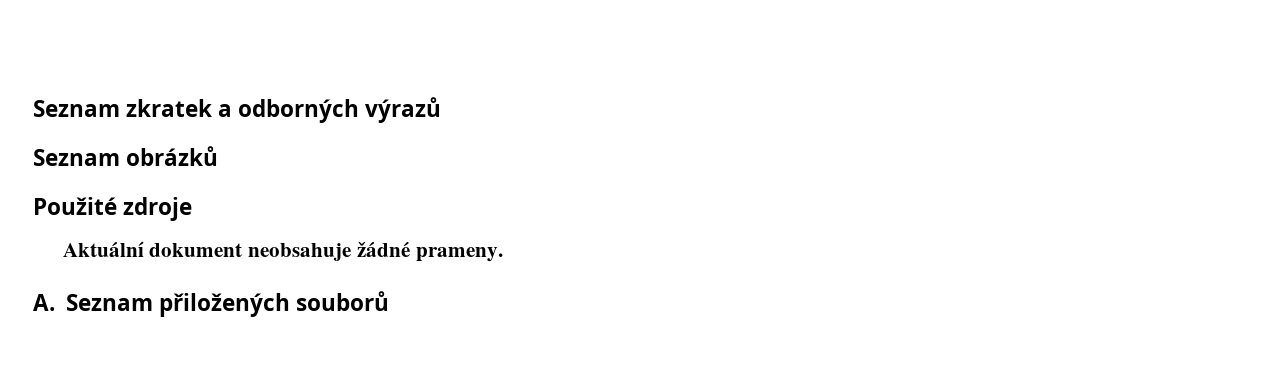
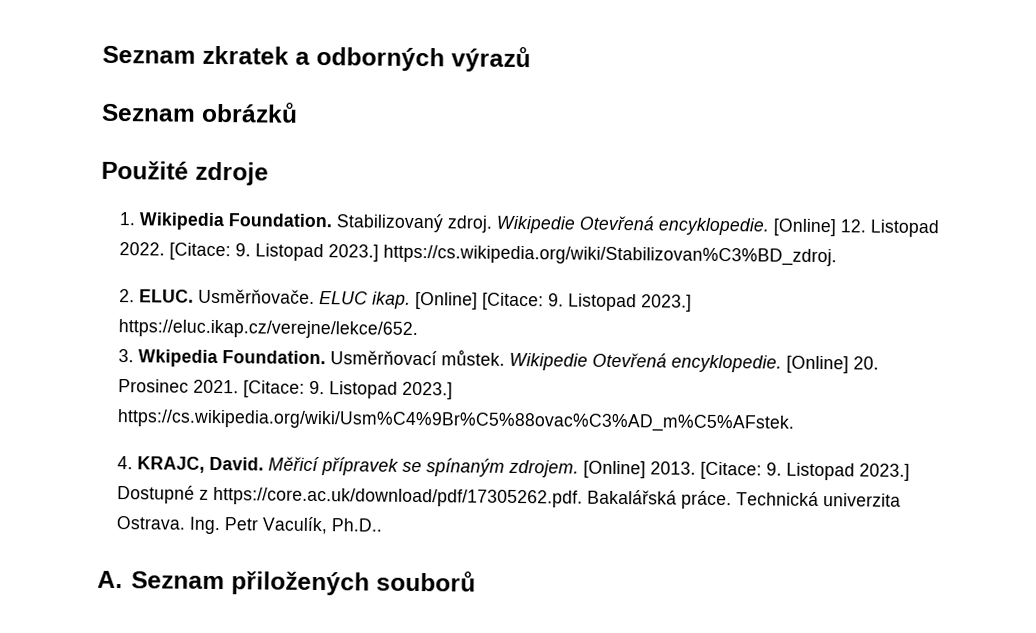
[62,241,503,262] Aktuální dokument neobsahuje žádné prameny. -> [119,212,940,238] [119,242,838,267] [119,288,693,312] [118,319,419,340] [118,349,880,374] [118,379,454,400] [117,409,796,433] [117,456,911,481] [117,485,902,510] [116,516,383,535] 1. Wikipedia Foundation. Stabilizovaný zdroj. Wikipedie Otevřená encyklopedie. [Online] 12. Listopad 2022. [Citace: 9. Listopad 2023.] https://cs.wikipedia.org/wiki/Stabilizovan%C3%BD_zdroj. // 2. ELUC. Usměrňovače. ELUC ikap. [Online] [Citace: 9. Listopad 2023.] https://eluc.ikap.cz/verejne/lekce/652. // 3. Wkipedia Foundation. Usměrňovací můstek. Wikipedie Otevřená encyklopedie. [Online] 20. Prosinec 2021. [Citace: 9. Listopad 2023.] https://cs.wikipedia.org/wiki/Usm%C4%9Br%C5%88ovac%C3%AD_m%C5%AFstek. // 4. KRAJC, David. Měřicí přípravek se spínaným zdrojem. [Online] 2013. [Citace: 9. Listopad 2023.] Dostupné z https://core.ac.uk/download/pdf/17305262.pdf. Bakalářská práce. Technická univerzita Ostrava. Ing. Petr Vaculík, Ph.D..

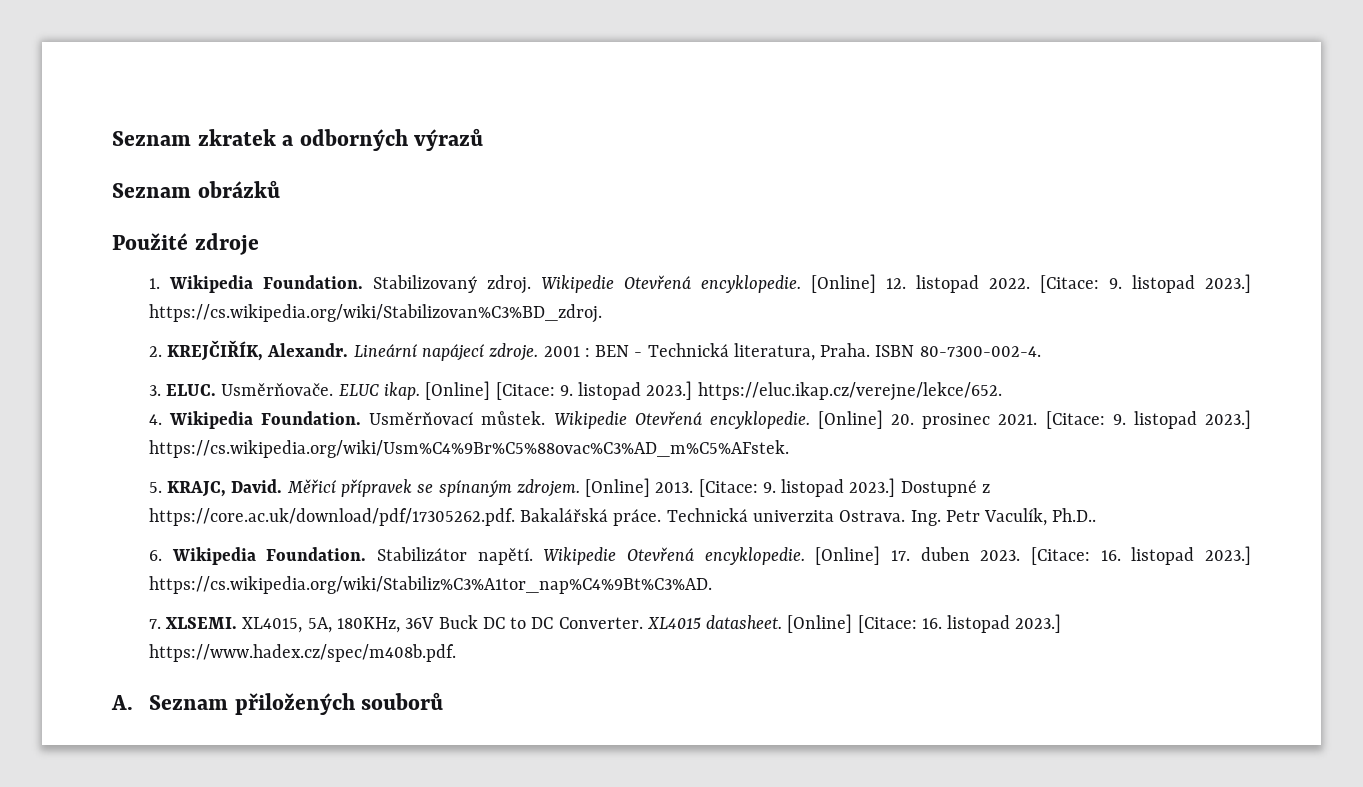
[870,219,940,238] Listopad -> [915,275,979,293] listopad
[255,243,325,262] Listopad -> [1131,275,1195,293] listopad
(136, 296) none -> [167,340,1041,361] [148,385,161,396] KREJČIŘÍK, Alexandr. Lineární napájecí zdroje. 2001 : BEN - Technická literatura, Praha. ISBN 80-7300-002-4. // 3.
[568,293,638,312] Listopad -> [578,382,642,400] listopad
[118,349,219,368] 3. Wkipedia -> [148,411,254,429] 4. Wikipedia
[118,379,190,393] Prosinec -> [922,413,991,429] prosinec
[329,381,399,399] Listopad -> [1133,411,1197,429] listopad
[117,456,134,470] 4. -> [148,482,162,493] 5.
[786,462,856,481] Listopad -> [781,479,845,497] listopad
(383, 525) none -> [148,546,1251,565] [148,576,712,594] [148,614,1062,633] [148,644,456,662] // 6. Wikipedia Foundation. Stabilizátor napětí. Wikipedie Otevřená encyklopedie. [Online] 17. duben 2023. [Citace: 16. listopad 2023.] https://cs.wikipedia.org/wiki/Stabiliz%C3%A1tor_nap%C4%9Bt%C3%AD. // 7. XLSEMI. XL4015, 5A, 180KHz, 36V Buck DC to DC Converter. XL4015 datasheet. [Online] [Citace: 16. listopad 2023.] https://www.hadex.cz/spec/m408b.pdf.

